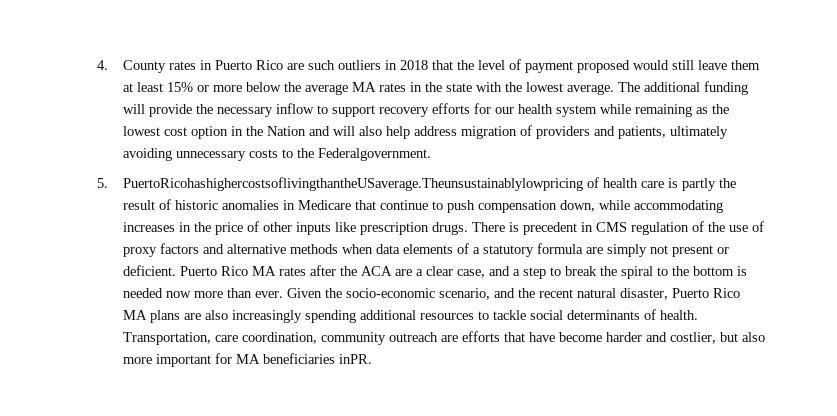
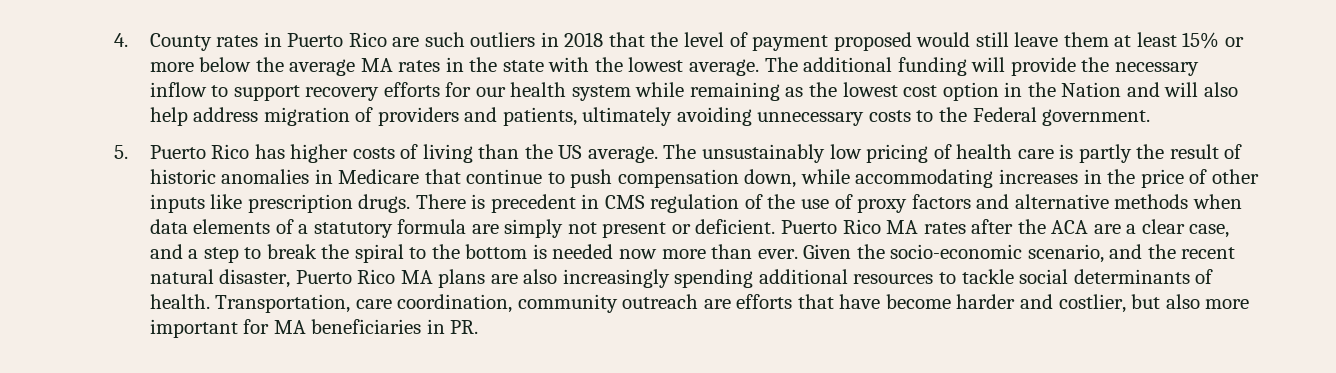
[318,148,432,161] Federalgovernment. -> [972,107,1151,126] Federal government.
[123,177,584,191] PuertoRicohashighercostsoflivingthantheUSaverage.Theunsustainablylowpricing -> [149,144,929,163] Puerto Rico has higher costs of living than the US average. The unsustainably low pricing
[339,354,373,364] inPR. -> [426,319,479,334] in PR.

